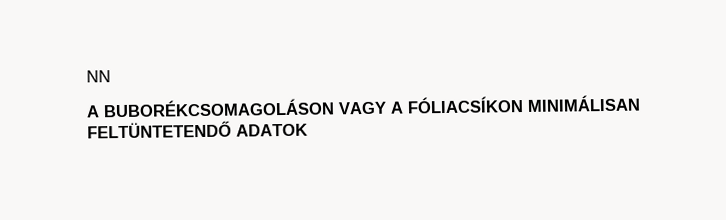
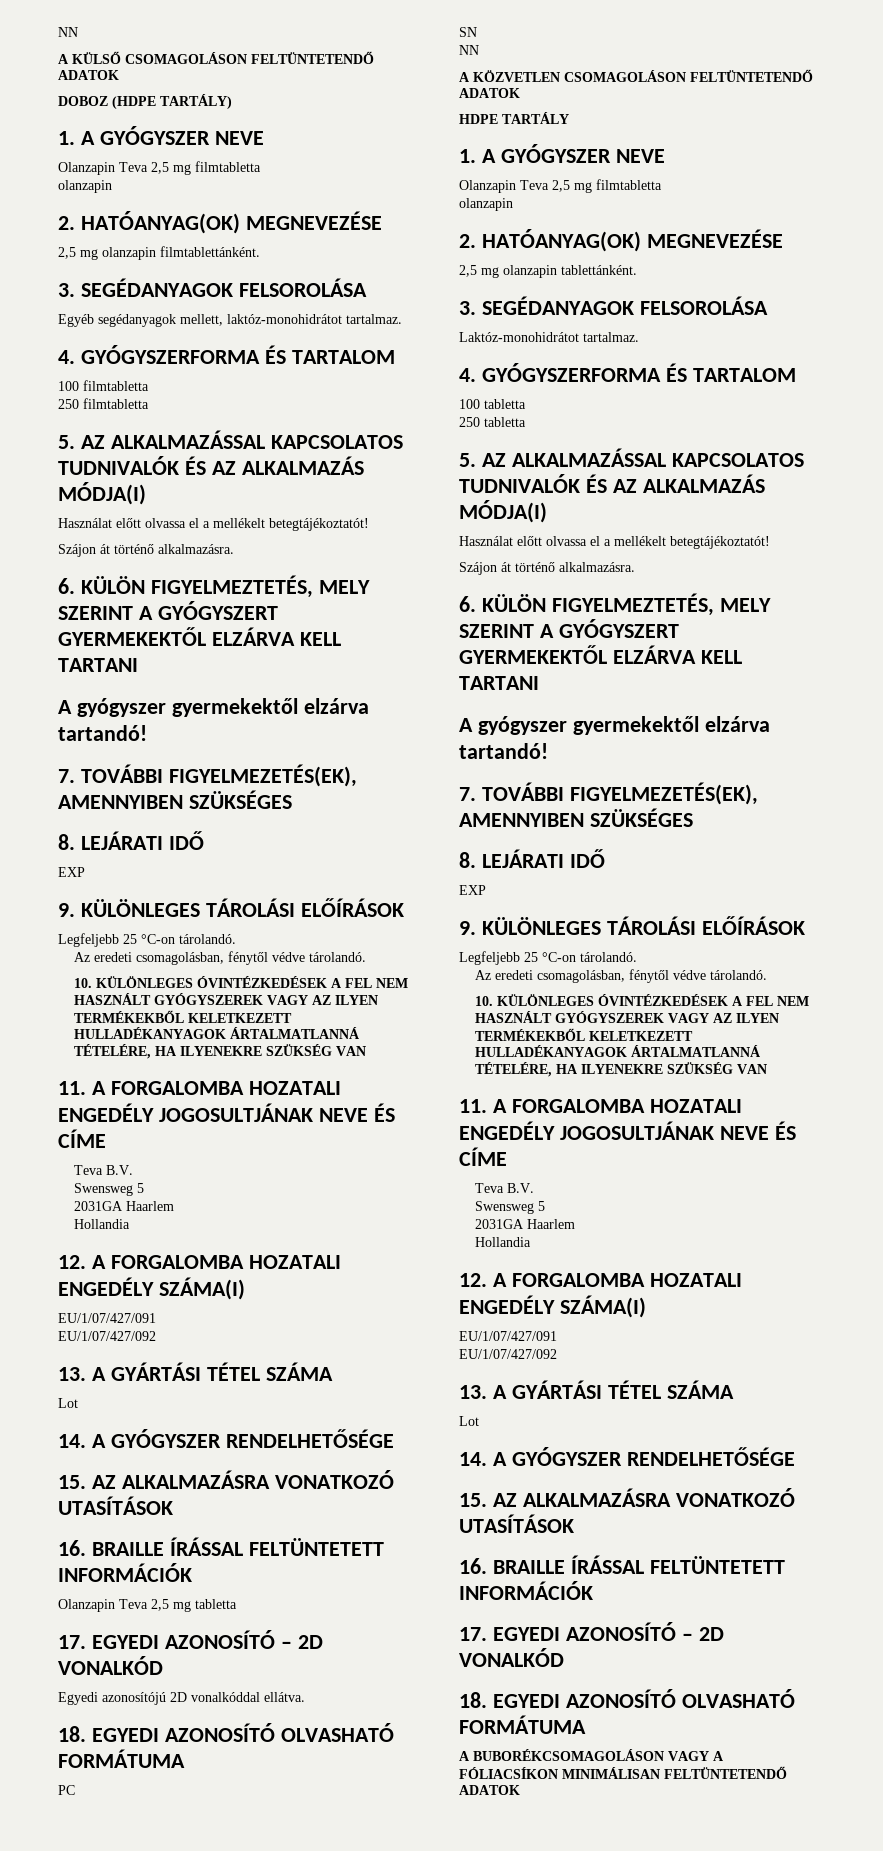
[86,70,111,83] NN -> [58,27,78,37] [58,51,374,64] [58,70,119,80] [58,94,232,109] [58,126,264,145] [58,161,261,175] [58,180,112,193] [58,211,382,234] [58,246,260,260] [58,278,367,297] [58,314,402,327] [58,345,395,364] [58,380,149,391] [58,398,149,409] [58,430,403,449] [58,456,364,475] [58,482,146,505] [58,518,369,531] [58,544,234,557] [58,575,370,598] [58,601,278,620] [58,627,341,646] [58,658,138,672] [58,698,369,717] [58,725,147,741] [58,764,357,787] [58,790,292,809] [58,831,204,850] [58,867,85,877] [58,898,404,917] [58,933,236,947] [73,951,366,965] [73,976,408,988] [73,993,378,1005] [73,1010,292,1023] [73,1027,360,1039] [73,1044,366,1059] [58,1081,341,1095] [58,1103,395,1122] [58,1129,106,1148] [73,1165,133,1175] [73,1183,144,1196] [73,1201,174,1211] [73,1219,130,1229] [58,1255,341,1269] [58,1277,245,1300] [58,1313,156,1323] [58,1331,156,1341] [58,1362,333,1381] [58,1398,78,1408] [58,1429,394,1448] [58,1470,394,1489] [58,1496,173,1515] [58,1537,384,1556] [58,1563,192,1582] [58,1599,237,1612] [58,1630,323,1649] [58,1656,163,1675] [58,1692,305,1705] [58,1723,394,1742] [58,1749,185,1768] [58,1785,75,1795] [459,27,477,37] [459,45,479,55] [459,69,813,82] [459,88,520,98] [459,112,569,124] [459,144,665,163] [459,179,662,193] [459,198,513,211] [459,229,783,252] [459,265,637,278] [459,296,768,315] [459,332,639,342] [459,363,796,382] [459,399,526,409] [459,417,526,427] [459,448,804,467] [459,474,765,493] [459,500,547,523] [459,536,770,549] [459,562,635,575] [459,593,771,616] [459,619,679,638] [459,645,742,664] [459,676,539,690] [459,716,770,735] [459,743,548,759] [459,782,758,805] [459,808,693,827] [459,849,605,868] [459,885,486,895] [459,916,805,935] [459,951,637,965] [474,969,767,983] [474,994,809,1006] [474,1011,779,1023] [474,1028,693,1041] [474,1045,761,1057] [474,1062,767,1077] [459,1099,742,1113] [459,1121,796,1140] [459,1147,507,1166] [474,1183,534,1193] [474,1201,545,1214] [474,1219,575,1229] [474,1237,531,1247] [459,1273,742,1287] [459,1295,646,1318] [459,1331,557,1341] [459,1349,557,1359] [459,1380,734,1399] [459,1416,479,1426] [459,1447,795,1466] [459,1488,795,1507] [459,1514,574,1533] [459,1555,785,1574] [459,1581,593,1600] [459,1622,724,1641] [459,1648,564,1667] [459,1689,795,1708] [459,1715,586,1734] NN // A KÜLSŐ CSOMAGOLÁSON FELTÜNTETENDŐ ADATOK // DOBOZ (HDPE TARTÁLY) // 1. A GYÓGYSZER NEVE // Olanzapin Teva 2,5 mg filmtabletta // olanzapin // 2. HATÓANYAG(OK) MEGNEVEZÉSE // 2,5 mg olanzapin filmtablettánként. // 3. SEGÉDANYAGOK FELSOROLÁSA // Egyéb segédanyagok mellett, laktóz-monohidrátot tartalmaz. // 4. GYÓGYSZERFORMA ÉS TARTALOM // 100 filmtabletta // 250 filmtabletta // 5. AZ ALKALMAZÁSSAL KAPCSOLATOS TUDNIVALÓK ÉS AZ ALKALMAZÁS MÓDJA(I) // Használat előtt olvassa el a mellékelt betegtájékoztatót! // Szájon át történő alkalmazásra. // 6. KÜLÖN FIGYELMEZTETÉS, MELY SZERINT A GYÓGYSZERT GYERMEKEKTŐL ELZÁRVA KELL TARTANI // A gyógyszer gyermekektől elzárva tartandó! // 7. TOVÁBBI FIGYELMEZETÉS(EK), AMENNYIBEN SZÜKSÉGES // 8. LEJÁRATI IDŐ // EXP // 9. KÜLÖNLEGES TÁROLÁSI ELŐÍRÁSOK // Legfeljebb 25 °C-on tárolandó. // Az eredeti csomagolásban, fénytől védve tárolandó. // 10. KÜLÖNLEGES ÓVINTÉZKEDÉSEK A FEL NEM HASZNÁLT GYÓGYSZEREK VAGY AZ ILYEN TERMÉKEKBŐL KELETKEZETT HULLADÉKANYAGOK ÁRTALMATLANNÁ TÉTELÉRE, HA ILYENEKRE SZÜKSÉG VAN // 11. A FORGALOMBA HOZATALI ENGEDÉLY JOGOSULTJÁNAK NEVE ÉS CÍME // Teva B.V. // Swensweg 5 // 2031GA Haarlem // Hollandia // 12. A FORGALOMBA HOZATALI ENGEDÉLY SZÁMA(I) // EU/1/07/427/091 // EU/1/07/427/092 // 13. A GYÁRTÁSI TÉTEL SZÁMA // Lot // 14. A GYÓGYSZER RENDELHETŐSÉGE // 15. AZ ALKALMAZÁSRA VONATKOZÓ UTASÍTÁSOK // 16. BRAILLE ÍRÁSSAL FELTÜNTETETT INFORMÁCIÓK // Olanzapin Teva 2,5 mg tabletta // 17. EGYEDI AZONOSÍTÓ – 2D VONALKÓD // Egyedi azonosítójú 2D vonalkóddal ellátva. // 18. EGYEDI AZONOSÍTÓ OLVASHATÓ FORMÁTUMA // PC // SN // NN // A KÖZVETLEN CSOMAGOLÁSON FELTÜNTETENDŐ ADATOK // HDPE TARTÁLY // 1. A GYÓGYSZER NEVE // Olanzapin Teva 2,5 mg filmtabletta // olanzapin // 2. HATÓANYAG(OK) MEGNEVEZÉSE // 2,5 mg olanzapin tablettánként. // 3. SEGÉDANYAGOK FELSOROLÁSA // Laktóz-monohidrátot tartalmaz. // 4. GYÓGYSZERFORMA ÉS TARTALOM // 100 tabletta // 250 tabletta // 5. AZ ALKALMAZÁSSAL KAPCSOLATOS TUDNIVALÓK ÉS AZ ALKALMAZÁS MÓDJA(I) // Használat előtt olvassa el a mellékelt betegtájékoztatót! // Szájon át történő alkalmazásra. // 6. KÜLÖN FIGYELMEZTETÉS, MELY SZERINT A GYÓGYSZERT GYERMEKEKTŐL ELZÁRVA KELL TARTANI // A gyógyszer gyermekektől elzárva tartandó! // 7. TOVÁBBI FIGYELMEZETÉS(EK), AMENNYIBEN SZÜKSÉGES // 8. LEJÁRATI IDŐ // EXP // 9. KÜLÖNLEGES TÁROLÁSI ELŐÍRÁSOK // Legfeljebb 25 °C-on tárolandó. // Az eredeti csomagolásban, fénytől védve tárolandó. // 10. KÜLÖNLEGES ÓVINTÉZKEDÉSEK A FEL NEM HASZNÁLT GYÓGYSZEREK VAGY AZ ILYEN TERMÉKEKBŐL KELETKEZETT HULLADÉKANYAGOK ÁRTALMATLANNÁ TÉTELÉRE, HA ILYENEKRE SZÜKSÉG VAN // 11. A FORGALOMBA HOZATALI ENGEDÉLY JOGOSULTJÁNAK NEVE ÉS CÍME // Teva B.V. // Swensweg 5 // 2031GA Haarlem // Hollandia // 12. A FORGALOMBA HOZATALI ENGEDÉLY SZÁMA(I) // EU/1/07/427/091 // EU/1/07/427/092 // 13. A GYÁRTÁSI TÉTEL SZÁMA // Lot // 14. A GYÓGYSZER RENDELHETŐSÉGE // 15. AZ ALKALMAZÁSRA VONATKOZÓ UTASÍTÁSOK // 16. BRAILLE ÍRÁSSAL FELTÜNTETETT INFORMÁCIÓK // 17. EGYEDI AZONOSÍTÓ – 2D VONALKÓD // 18. EGYEDI AZONOSÍTÓ OLVASHATÓ FORMÁTUMA

